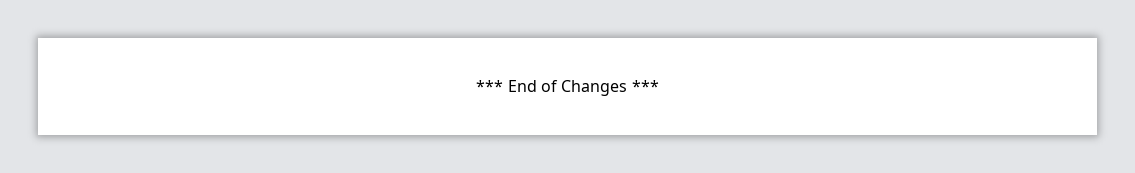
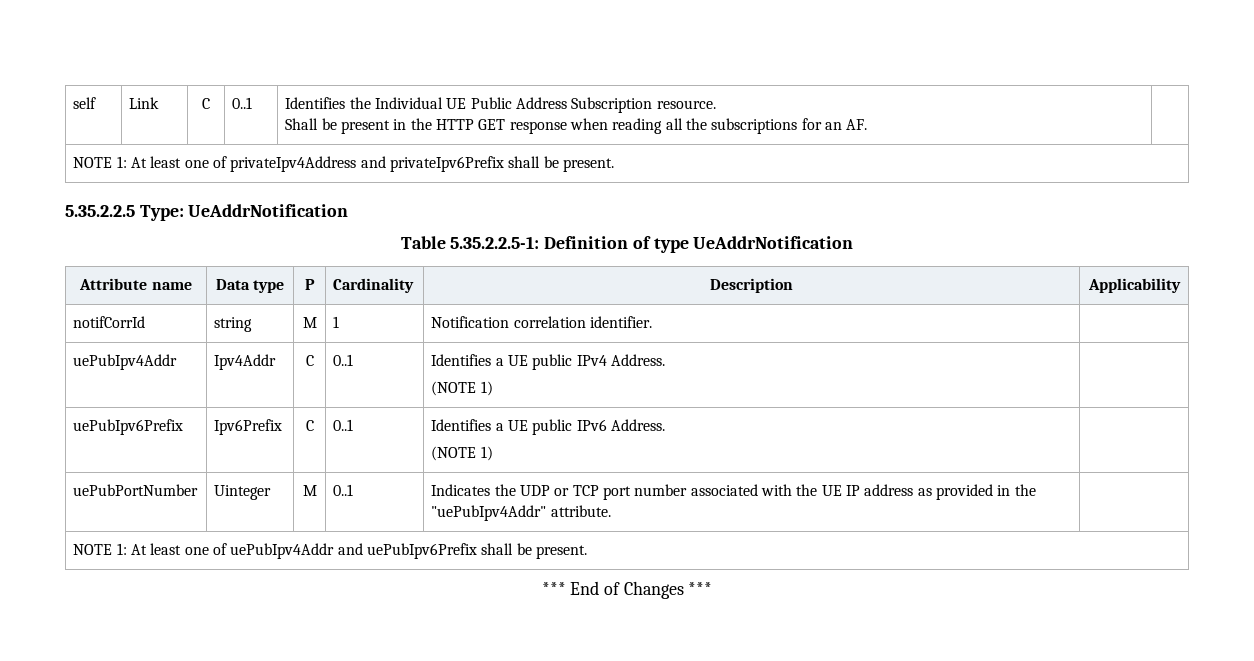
(476, 86) none -> [73,97,97,109] [129,97,160,109] [202,98,210,109] [232,97,253,109] [285,97,716,113] [285,118,868,134] [73,156,614,172] [65,204,349,221] [400,236,854,253] [79,278,192,290] [215,279,285,293] [305,279,315,290] [333,278,415,293] [710,278,793,293] [1087,278,1181,293] [73,316,146,328] [214,317,253,332] [302,317,317,328] [333,316,340,328] [431,316,653,328] [73,354,178,370] [214,354,277,370] [305,355,314,366] [333,354,354,366] [431,354,666,370] [431,381,493,396] [73,419,184,435] [214,419,283,435] [305,420,314,431] [333,419,354,431] [431,419,666,435] [431,446,493,461] [73,484,199,496] [214,485,272,500] [302,485,317,496] [333,484,354,496] [431,484,1036,500] [431,505,611,521] [73,543,587,559] self | Link | C | 0..1 | Identifies the Individual UE Public Address Subscription resource. // Shall be present in the HTTP GET response when reading all the subscriptions for an AF. | // NOTE 1: At least one of privateIpv4Address and privateIpv6Prefix shall be present. // 5.35.2.2.5 Type: UeAddrNotification // Table 5.35.2.2.5-1: Definition of type UeAddrNotification // Attribute name | Data type | P | Cardinality | Description | Applicability // notifCorrId | string | M | 1 | Notification correlation identifier. | // uePubIpv4Addr | Ipv4Addr | C | 0..1 | Identifies a UE public IPv4 Address. // (NOTE 1) | // uePubIpv6Prefix | Ipv6Prefix | C | 0..1 | Identifies a UE public IPv6 Address. // (NOTE 1) | // uePubPortNumber | Uinteger | M | 0..1 | Indicates the UDP or TCP port number associated with the UE IP address as provided in the "uePubIpv4Addr" attribute. | // NOTE 1: At least one of uePubIpv4Addr and uePubIpv6Prefix shall be present. //

